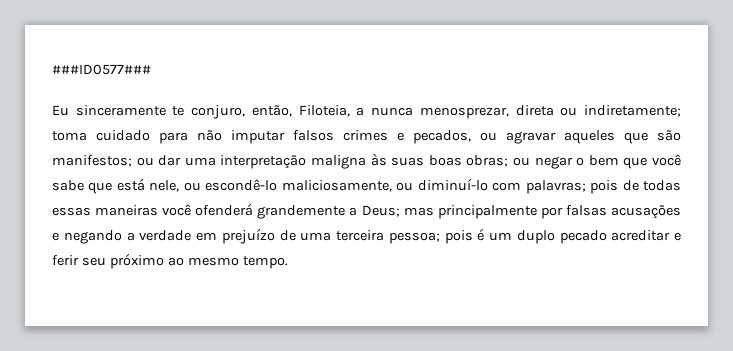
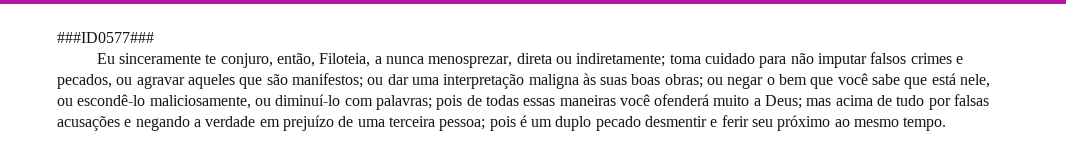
[257,205,346,219] grandemente -> [713,95,750,106] muito
[437,205,537,219] principalmente -> [835,95,925,106] acima de tudo
[611,230,671,241] acreditar -> [645,116,708,127] desmentir

